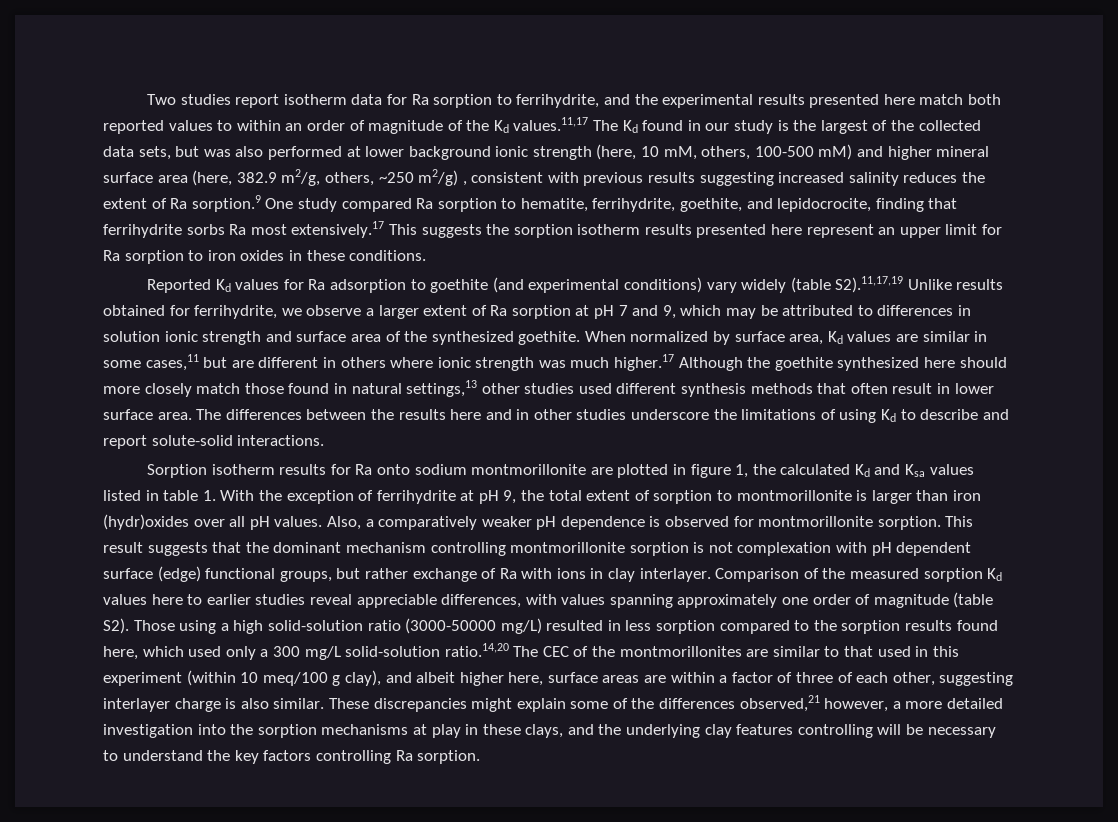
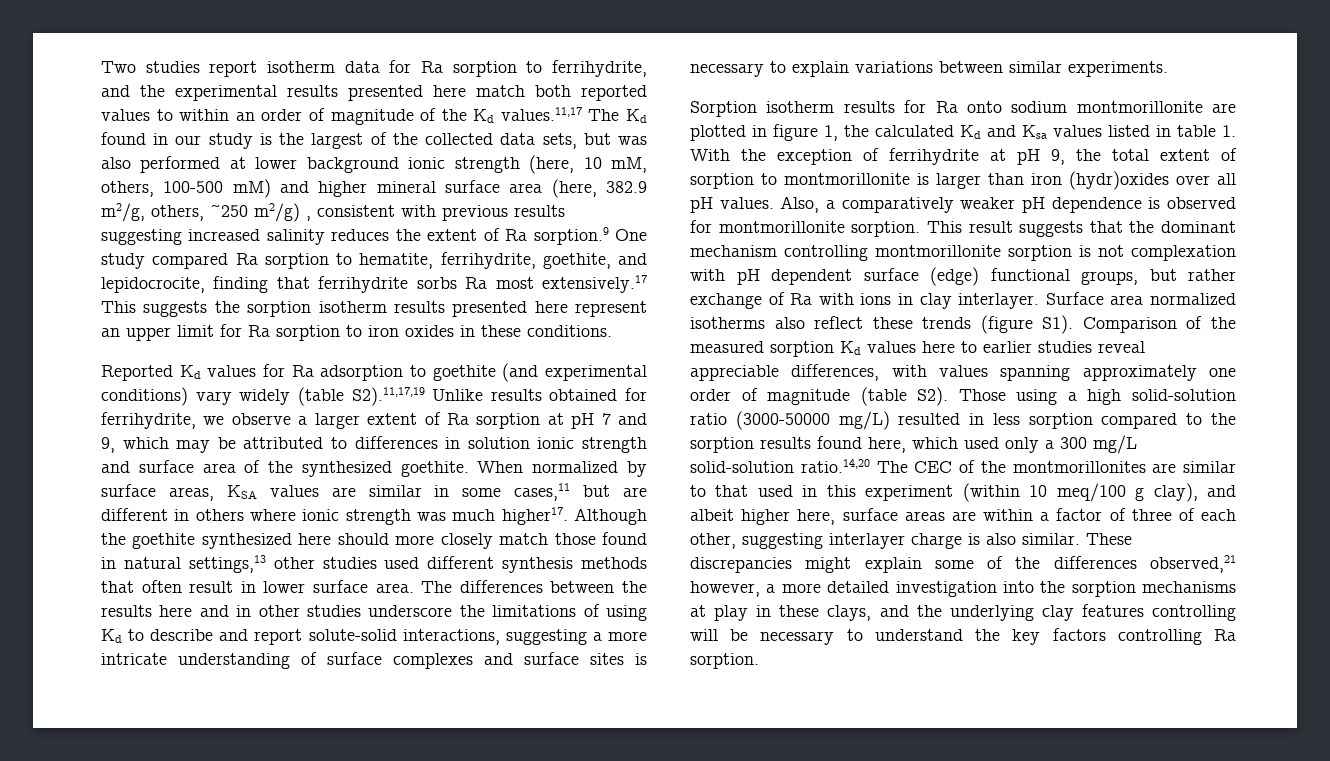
[789,331,843,345] area, Kd -> [168,485,257,501] areas, KSA
[614,354,675,371] higher.17 -> [501,507,568,525] higher17.
[237,435,325,446] interactions. -> [402,629,647,645] [101,652,647,669] [690,61,1168,77] interactions, suggesting a more intricate understanding of surface complexes and surface sites is necessary to explain variations between similar experiments.
(711, 575) none -> [1045,292,1236,305] [690,315,1074,334] Surface area normalized isotherms also reflect these trends (figure S1).

